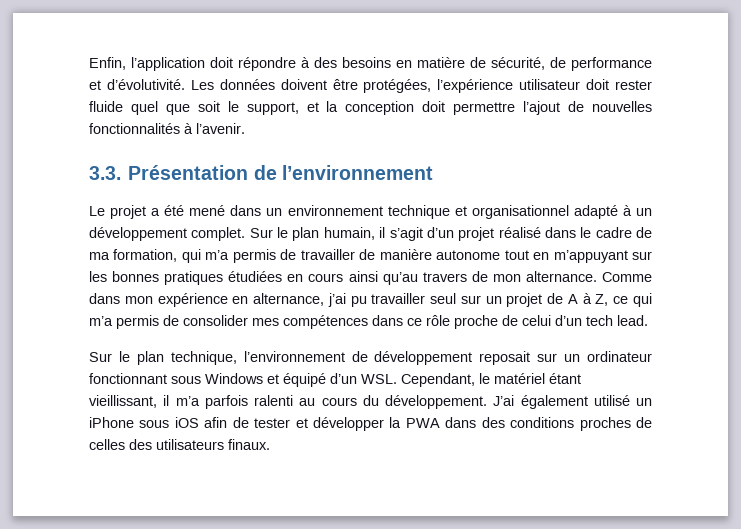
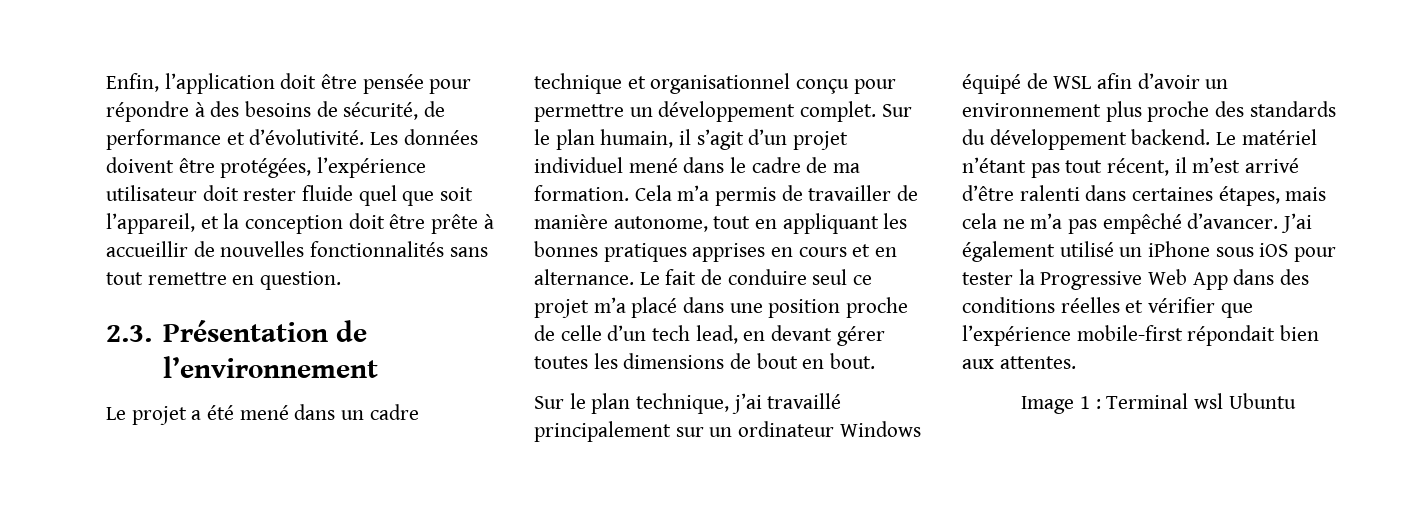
(233, 62) none -> [321,74,472,94] être pensée pour
[396,57,465,68] en matière -> (312, 109) none
[227,101,299,115] le support, -> [106,213,195,234] l’appareil,
[453,101,652,115] [89,123,245,134] [89,166,121,180] permettre l’ajout de nouvelles fonctionnalités à l’avenir. // 3.3. -> [389,214,494,234] [106,241,488,257] [106,271,342,290] [106,325,152,342] être prête à accueillir de nouvelles fonctionnalités sans tout remettre en question. // 2.3.
[287,205,383,216] environnement -> [369,404,419,420] cadre
[573,205,632,219] adapté à -> [796,79,896,94] [534,104,624,122] conçu pour permettre
[498,227,541,238] réalisé -> [534,157,678,173] individuel mené
[113,249,201,263] formation, qui -> [534,185,672,201] formation. Cela
[436,250,501,260] autonome -> [613,216,708,232] autonome,
[553,250,652,263] m’appuyant sur -> [782,213,879,234] appliquant
[228,271,283,282] étudiées -> [692,243,766,262] apprises
[348,271,652,285] [89,293,652,307] [89,315,450,329] ainsi qu’au travers de mon alternance. Comme dans mon expérience en alternance, j’ai pu travailler seul sur un projet de A à Z, ce qui m’a permis de consolider mes compétences dans ce rôle -> [852,244,898,257] [534,269,873,285] [534,297,841,318] et en alternance. Le fait de conduire seul ce projet m’a placé dans une position
[522,315,551,326] celui -> [560,325,602,341] celle
[617,315,648,326] [89,351,652,365] [89,373,581,387] [89,395,487,409] lead. // Sur le plan technique, l’environnement de développement reposait sur un ordinateur fonctionnant sous Windows et équipé d’un WSL. Cependant, le matériel étant vieillissant, il m’a parfois ralenti au cours du développement. -> [695,325,885,346] [534,353,876,369] [534,393,842,414] [534,421,921,442] [962,73,1229,94] [962,101,1336,122] [962,129,1317,150] [962,157,1300,178] [962,185,1327,206] [962,213,1279,234] lead, en devant gérer toutes les dimensions de bout en bout. // Sur le plan technique, j’ai travaillé principalement sur un ordinateur Windows équipé de WSL afin d’avoir un environnement plus proche des standards du développement backend. Le matériel n’étant pas tout récent, il m’est arrivé d’être ralenti dans certaines étapes, mais cela ne m’a pas empêché d’avancer.
[204,417,653,431] [89,439,270,450] afin de tester et développer la PWA dans des conditions proches de celles des utilisateurs finaux. -> [1294,247,1337,262] [962,269,1310,290] [962,297,1253,318] [962,325,1320,346] [962,356,1076,369] [1021,393,1296,414] pour tester la Progressive Web App dans des conditions réelles et vérifier que l’expérience mobile-first répondait bien aux attentes. // Image 1 : Terminal wsl Ubuntu

